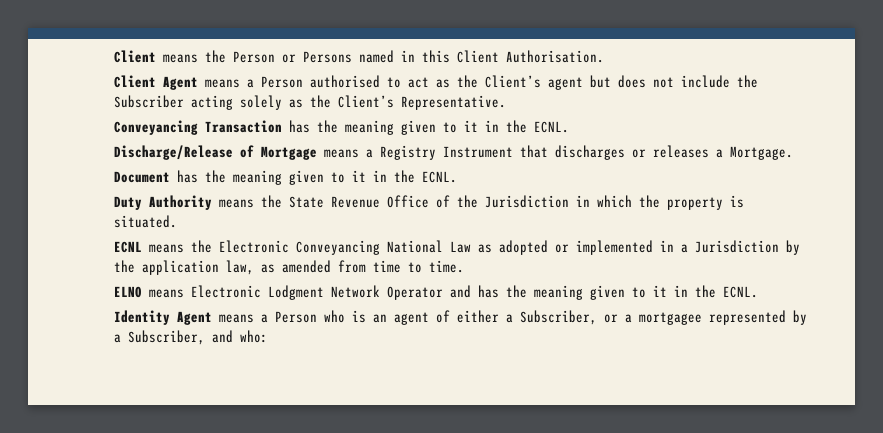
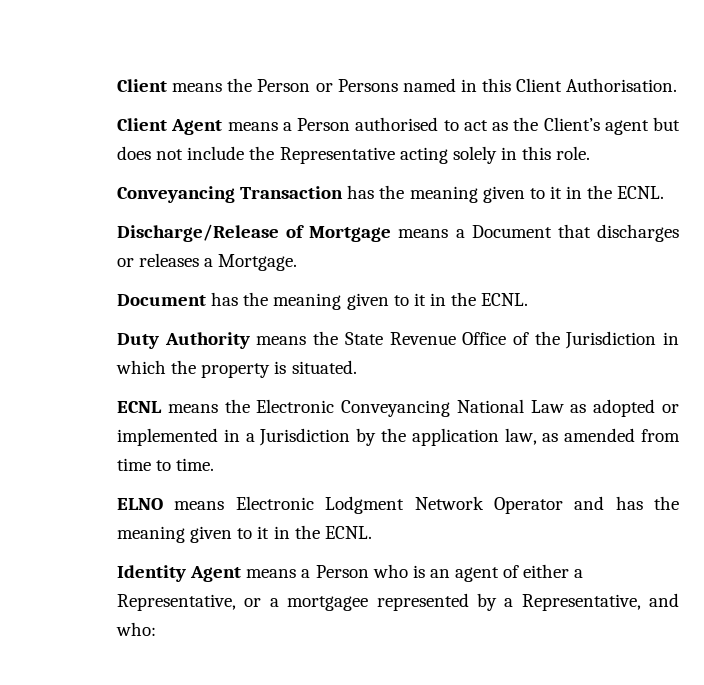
[113,95,184,108] Subscriber -> [279,147,395,164] Representative
[288,95,506,110] as the Client’s Representative. -> [500,146,591,160] in this role.
[379,145,513,160] Registry Instrument -> [471,225,552,238] Document
[519,310,597,325] Subscriber, -> [117,594,237,611] Representative,
[127,330,205,345] Subscriber, -> [521,594,641,611] Representative,

